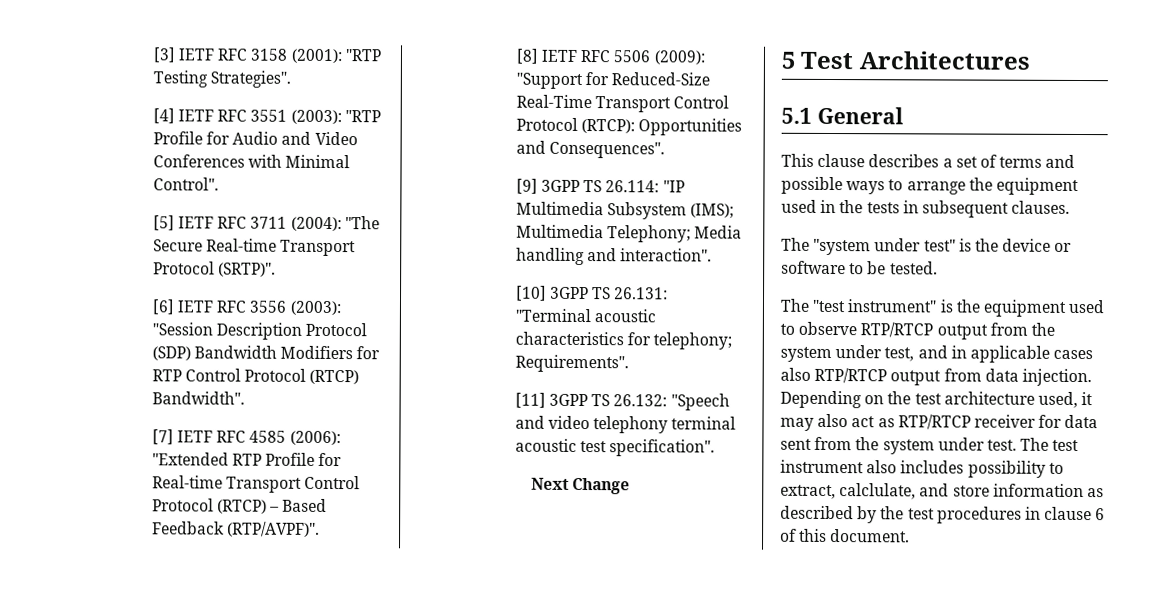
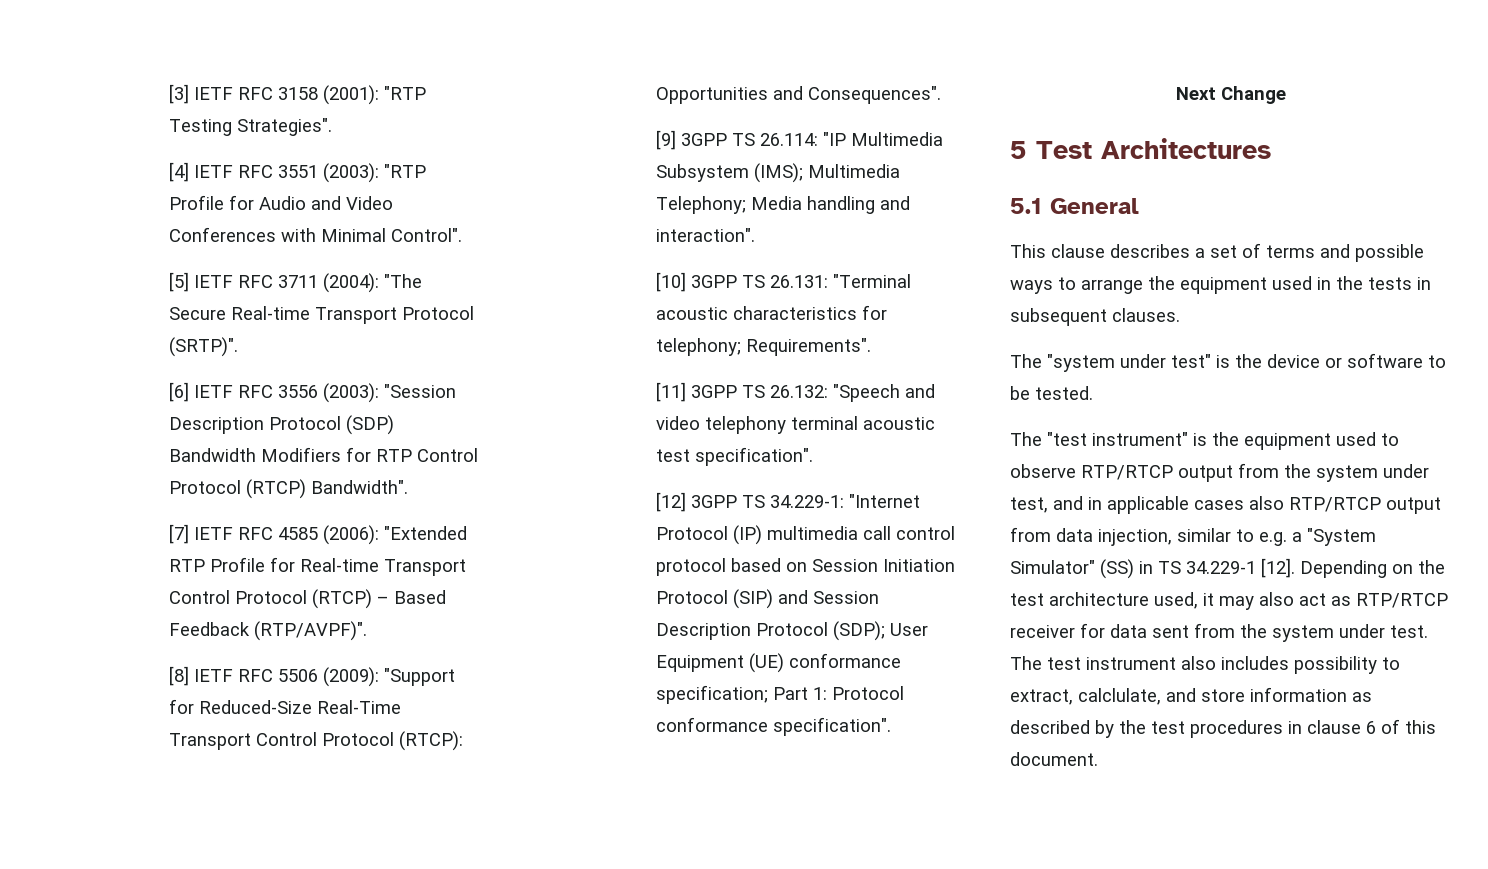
(716, 448) none -> [655,492,920,512] [655,525,955,545] [655,558,955,576] [655,589,879,609] [655,621,928,641] [655,653,901,673] [655,685,904,704] [655,717,891,736] // [12] 3GPP TS 34.229-1: "Internet Protocol (IP) multimedia call control protocol based on Session Initiation Protocol (SIP) and Session Description Protocol (SDP); User Equipment (UE) conformance specification; Part 1: Protocol conformance specification".
[1021,368,1092,387] injection. -> [1098,528,1376,546] [1010,558,1295,579] injection, similar to e.g. a "System Simulator" (SS) in TS 34.229-1 [12].

